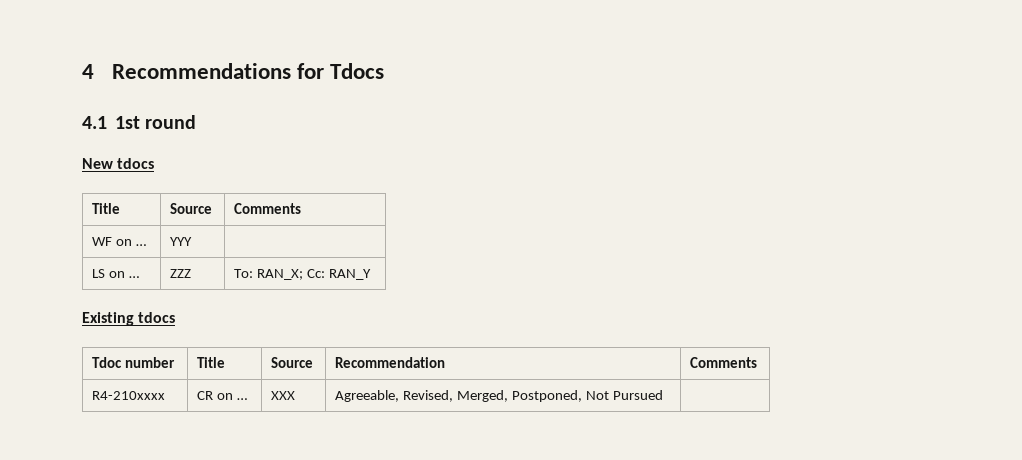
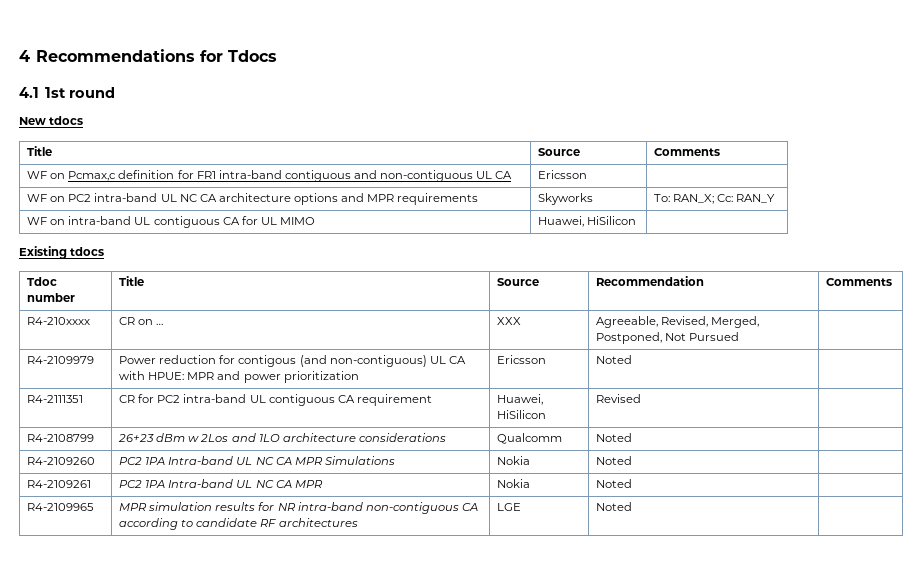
[136,244,147,246] [170,237,193,246] [92,269,140,278] [170,269,192,278] [234,269,372,280] … | YYY | // LS on … | ZZZ | To: RAN_X; Cc: RAN_Y -> [68,170,513,182] [538,170,588,179] [27,193,479,205] [538,193,594,205] [654,194,776,204] [27,216,315,228] [538,216,637,227] Pcmax,c definition for FR1 intra-band contiguous and non-contiguous UL CA | Ericsson | // WF on PC2 intra-band UL NC CA architecture options and MPR requirements | Skyworks | To: RAN_X; Cc: RAN_Y // WF on intra-band UL contiguous CA for UL MIMO | Huawei, HiSilicon |
(664, 395) none -> [27,356,95,364] [119,355,466,367] [119,371,359,383] [497,355,547,364] [596,355,633,364] [27,395,84,403] [119,394,432,406] [497,394,544,405] [497,410,547,419] [596,394,642,403] [27,434,95,442] [118,433,446,442] [497,433,563,444] [596,433,633,442] [27,457,96,465] [119,456,395,465] [497,456,531,465] [596,456,633,465] [27,480,92,488] [119,479,323,488] [497,479,531,488] [596,479,633,488] [27,503,95,511] [119,502,478,514] [119,518,358,530] [497,503,522,511] [596,502,633,511] // R4-2109979 | Power reduction for contigous (and non-contiguous) UL CA with HPUE: MPR and power prioritization | Ericsson | Noted | // R4-2111351 | CR for PC2 intra-band UL contiguous CA requirement | Huawei, HiSilicon | Revised | // R4-2108799 | 26+23 dBm w 2Los and 1LO architecture considerations | Qualcomm | Noted | // R4-2109260 | PC2 1PA Intra-band UL NC CA MPR Simulations | Nokia | Noted | // R4-2109261 | PC2 1PA Intra-band UL NC CA MPR | Nokia | Noted | // R4-2109965 | MPR simulation results for NR intra-band non-contiguous CA according to candidate RF architectures | LGE | Noted |

